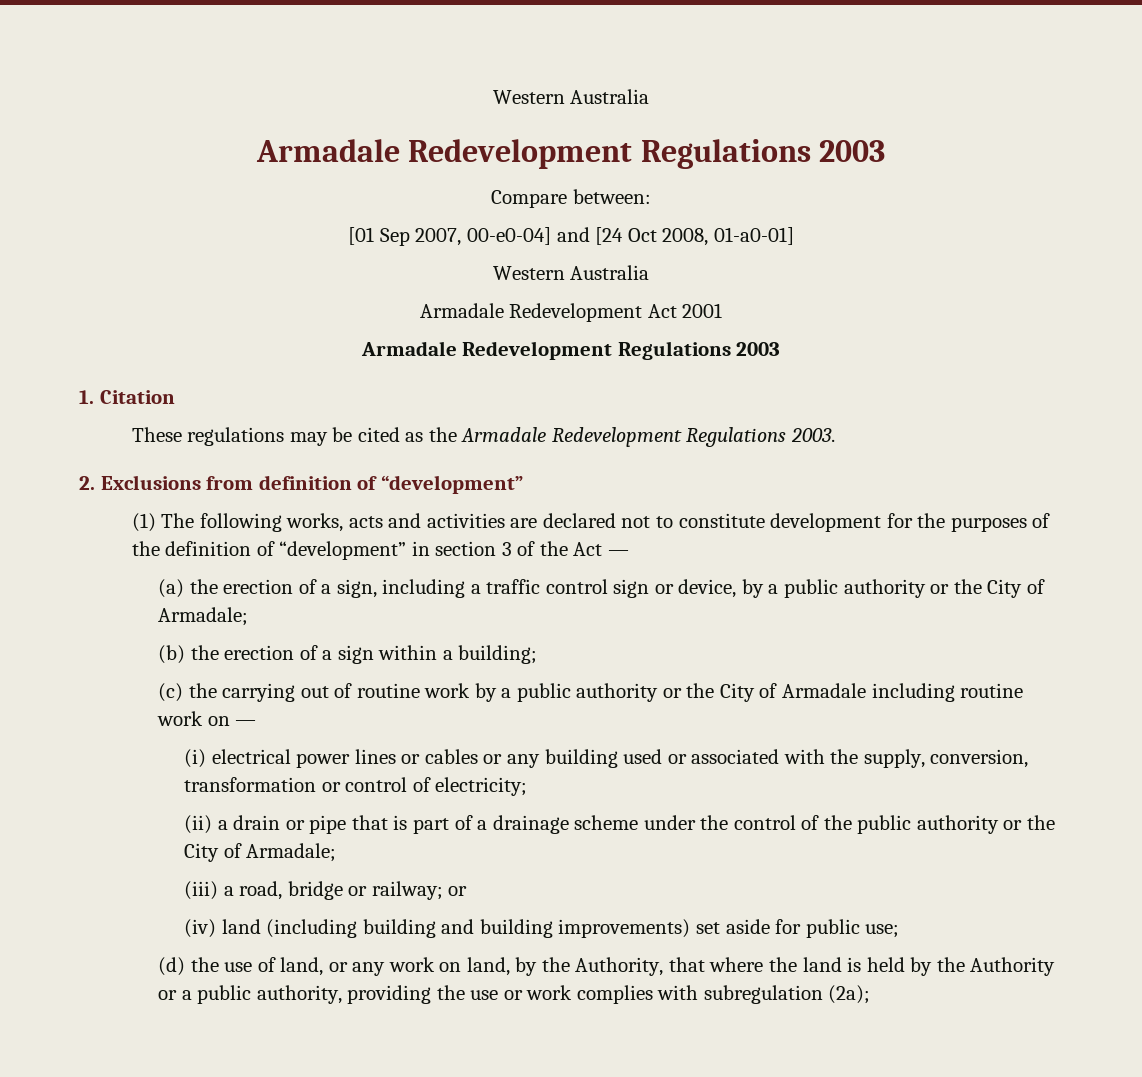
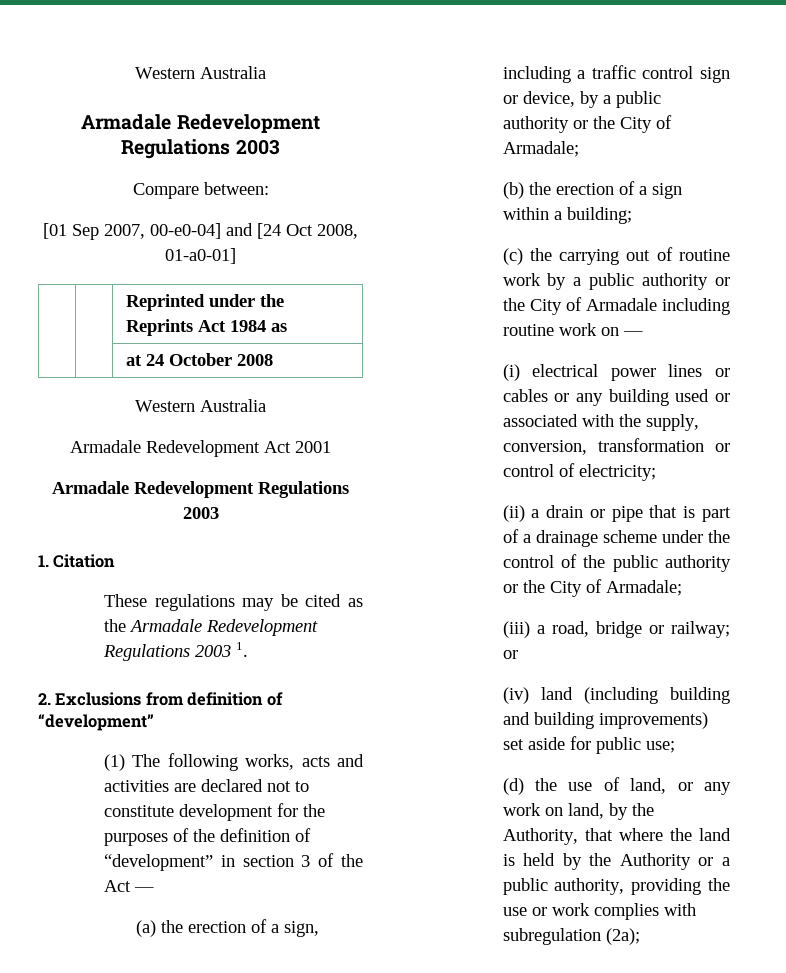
(794, 236) none -> [126,294,285,311] [126,319,288,336] [126,353,274,366] // | | Reprinted under the Reprints Act 1984 as // | | at 24 October 2008
[790,428,835,442] 2003. -> [194,642,248,657] 2003 1.

